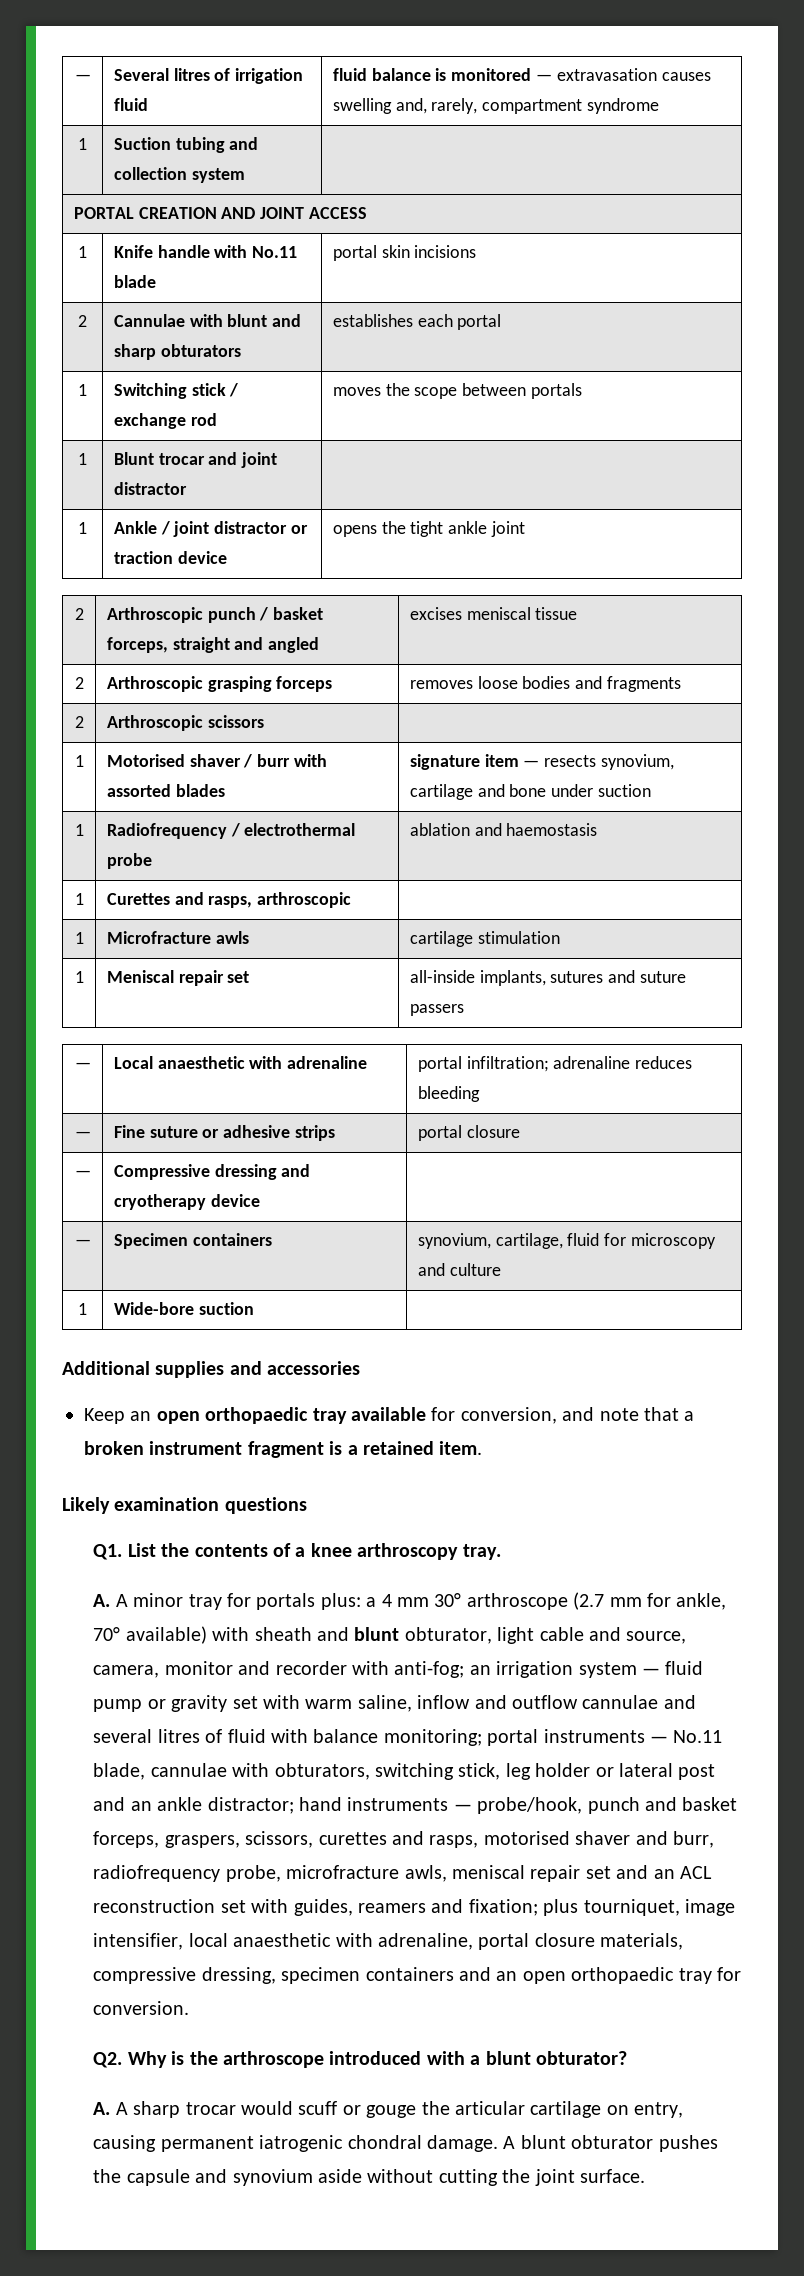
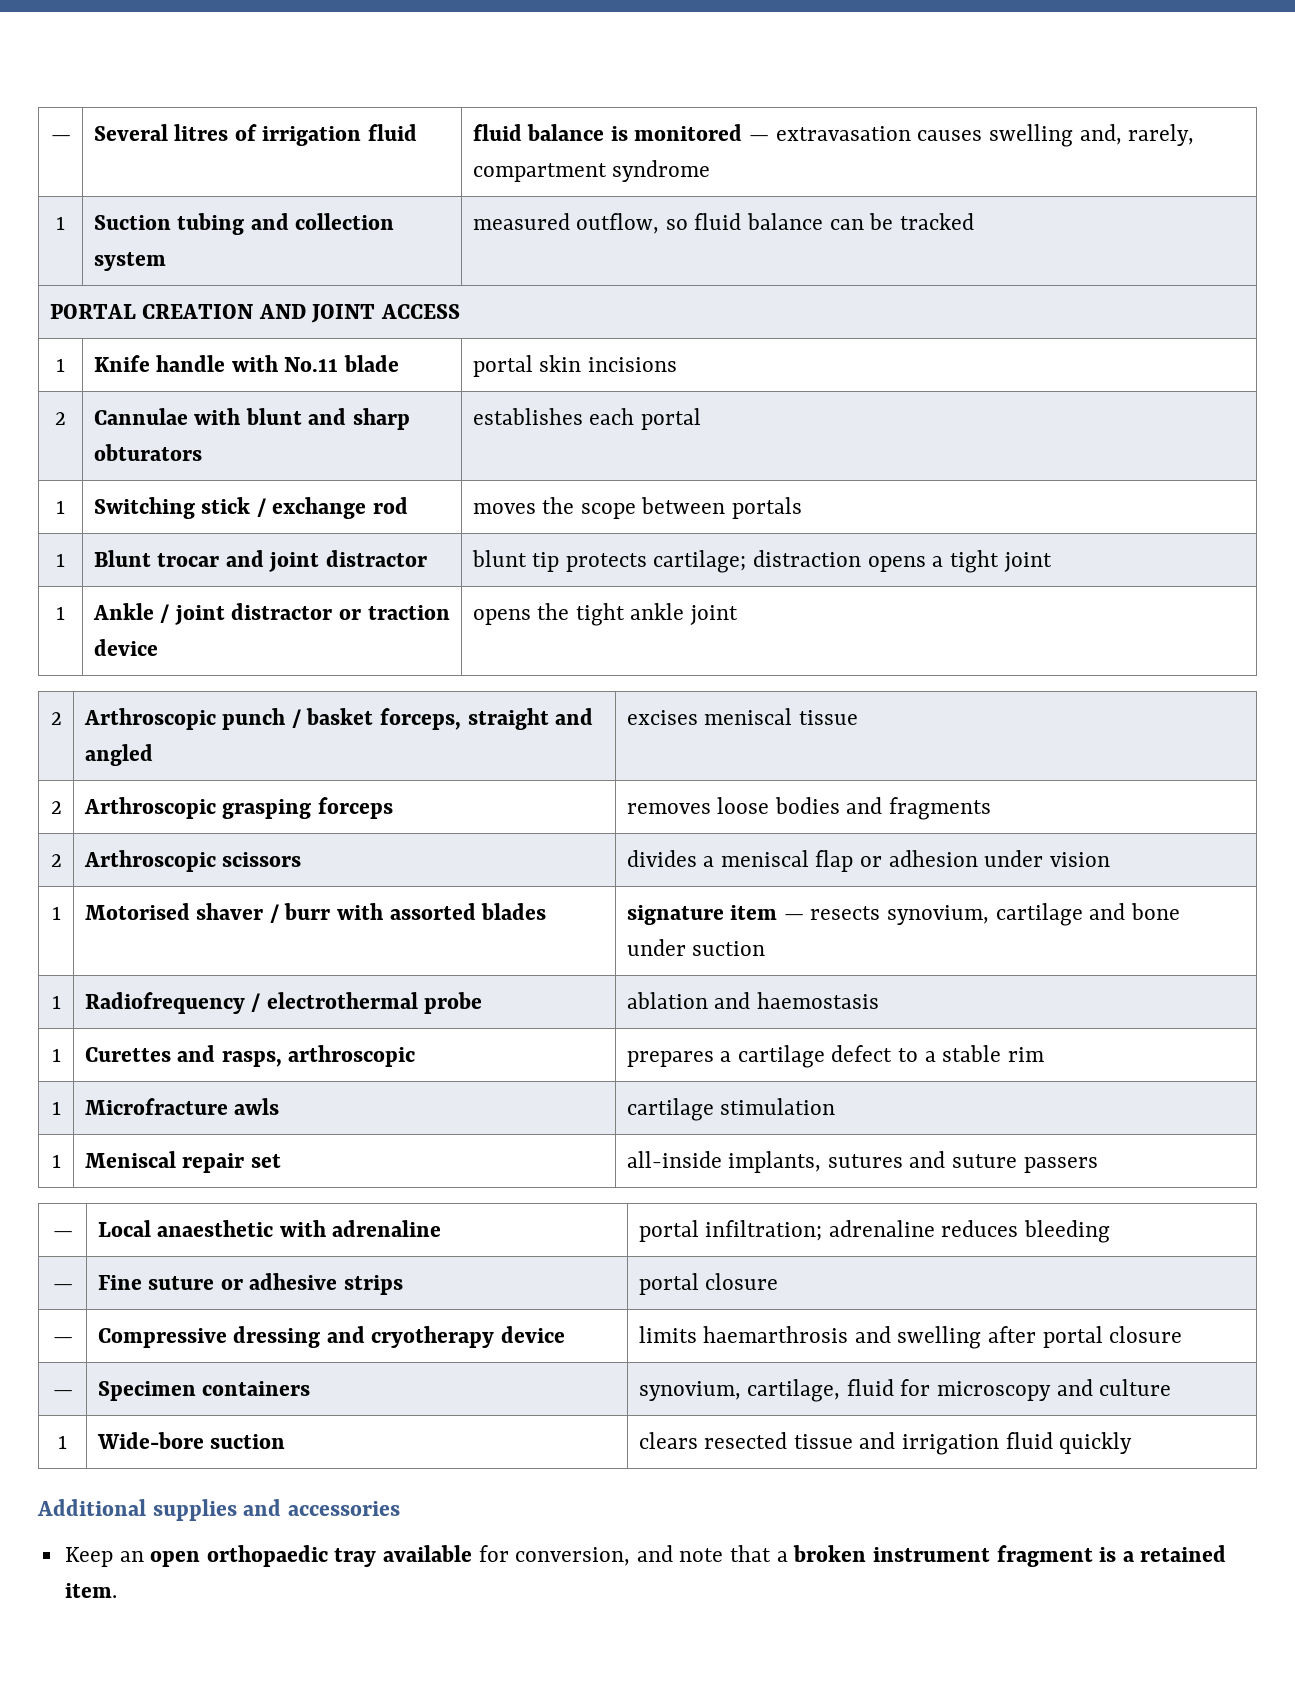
(245, 175) none -> [472,213,974,234] measured outflow, so fluid balance can be tracked
(187, 488) none -> [471,550,1052,573] blunt tip protects cartilage; distraction opens a tight joint
(264, 721) none -> [626,850,1110,872] divides a meniscal flap or adhesion under vision
(352, 900) none -> [626,1045,1044,1068] prepares a cartilage defect to a stable rim
(260, 1200) none -> [638,1326,1183,1349] limits haemarthrosis and swelling after portal closure
(254, 1308) none -> [638,1432,1133,1455] clears resected tissue and irrigation fluid quickly
[62,1497,307,1514] [93,1543,501,1560] [93,1592,727,1610] [93,1626,687,1644] [93,1661,704,1678] [93,1695,696,1712] [93,1729,723,1746] [93,1763,716,1780] [93,1797,738,1814] [93,1831,715,1848] [93,1865,713,1882] [93,1899,736,1916] [93,1933,684,1950] [93,1967,742,1984] [93,2001,190,2015] [93,2051,628,2068] [93,2101,684,2118] [93,2135,718,2152] [93,2169,646,2186] // Likely examination questions // Q1. List the contents of a knee arthroscopy tray. // A. A minor tray for portals plus: a 4 mm 30° arthroscope (2.7 mm for ankle, 70° available) with sheath and blunt obturator, light cable and source, camera, monitor and recorder with anti-fog; an irrigation system — fluid pump or gravity set with warm saline, inflow and outflow cannulae and several litres of fluid with balance monitoring; portal instruments — No.11 blade, cannulae with obturators, switching stick, leg holder or lateral post and an ankle distractor; hand instruments — probe/hook, punch and basket forceps, graspers, scissors, curettes and rasps, motorised shaver and burr, radiofrequency probe, microfracture awls, meniscal repair set and an ACL reconstruction set with guides, reamers and fixation; plus tourniquet, image intensifier, local anaesthetic with adrenaline, portal closure materials, compressive dressing, specimen containers and an open orthopaedic tray for conversion. // Q2. Why is the arthroscope introduced with a blunt obturator? // A. A sharp trocar would scuff or gouge the articular cartilage on entry, causing permanent iatrogenic chondral damage. A blunt obturator pushes the capsule and synovium aside without cutting the joint surface. -> (117, 1590) none

